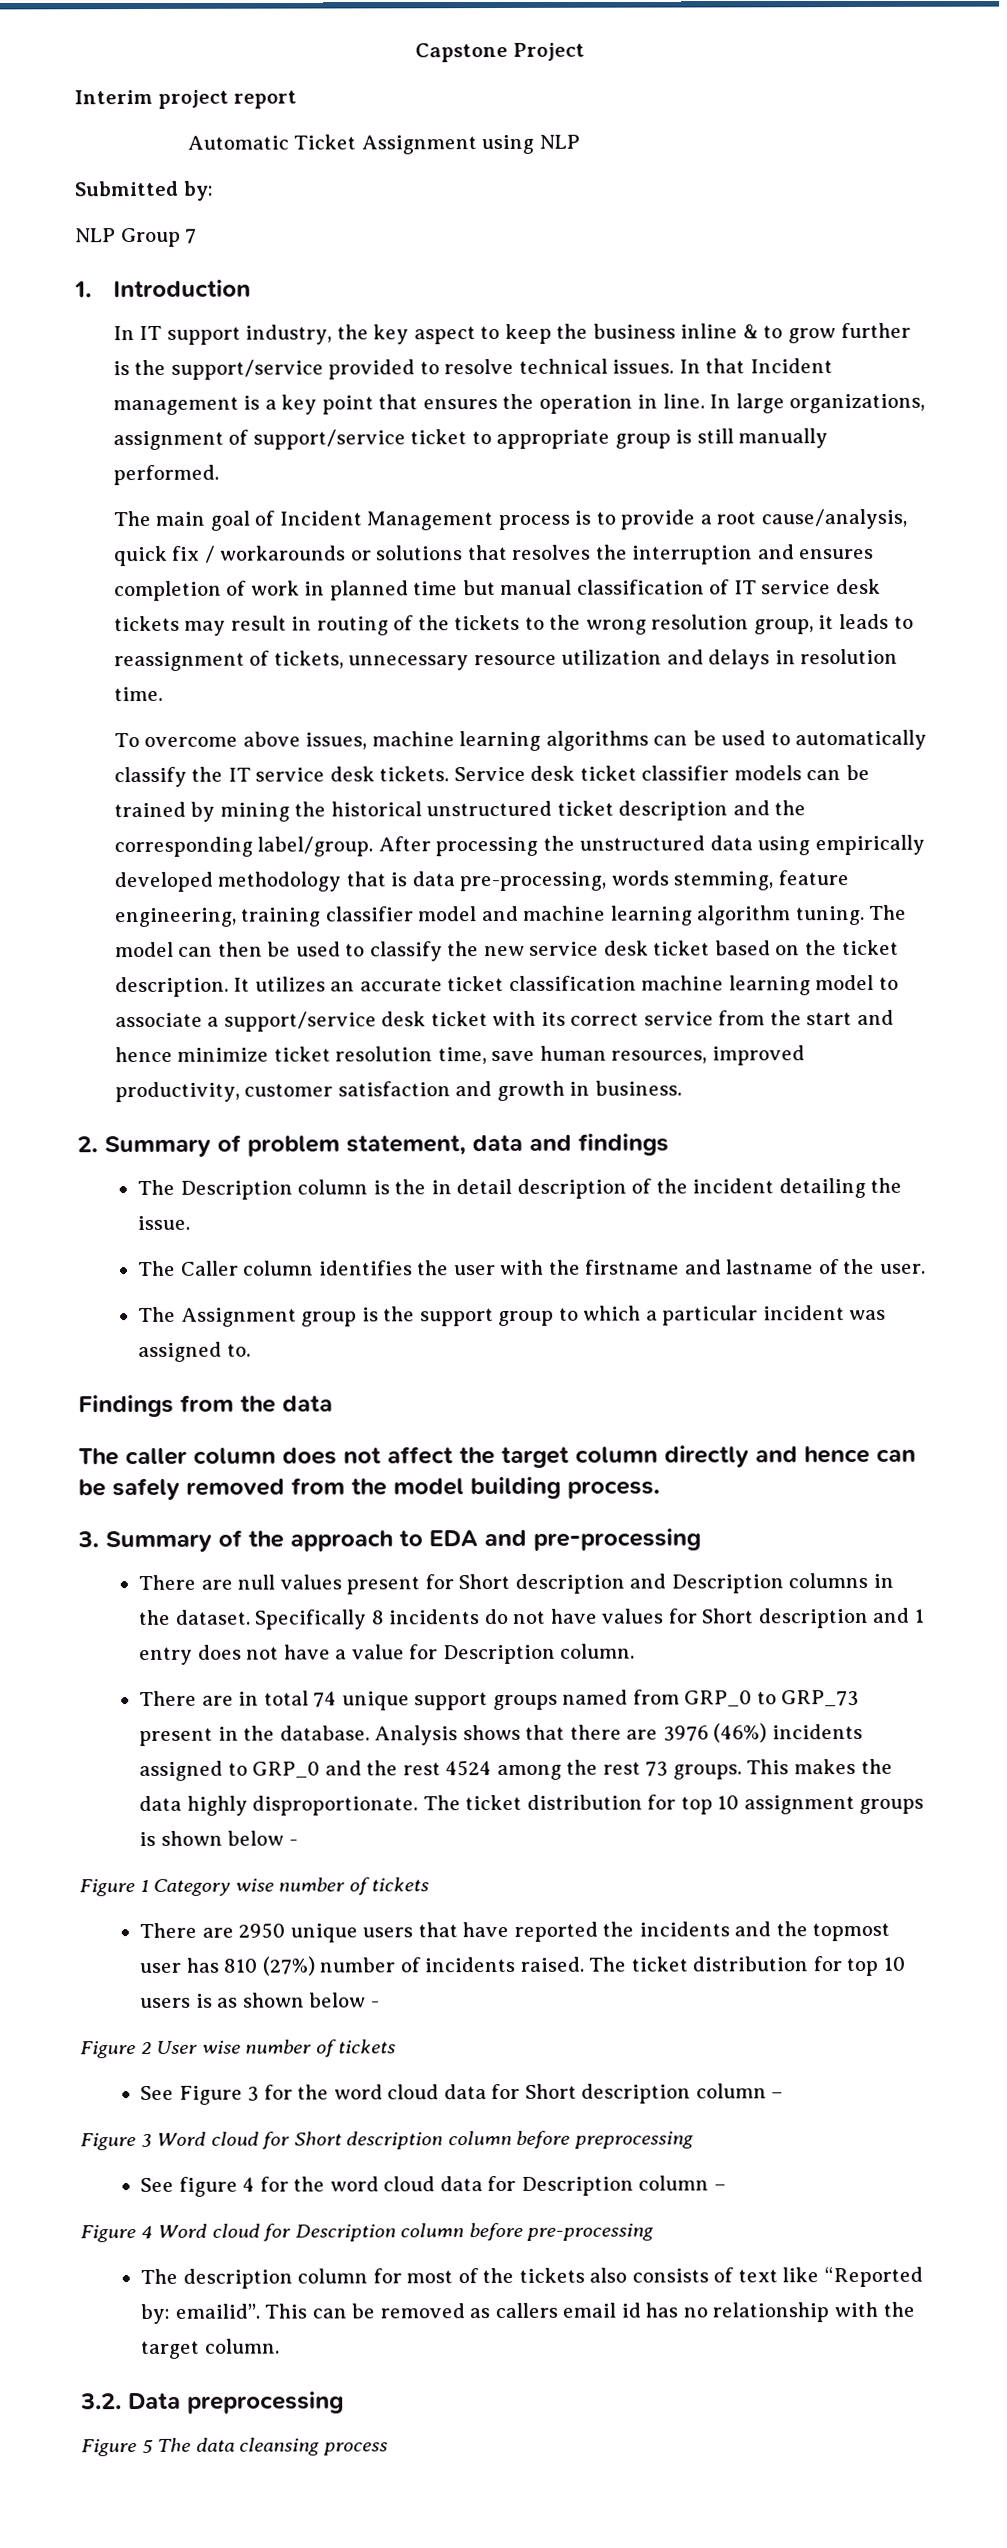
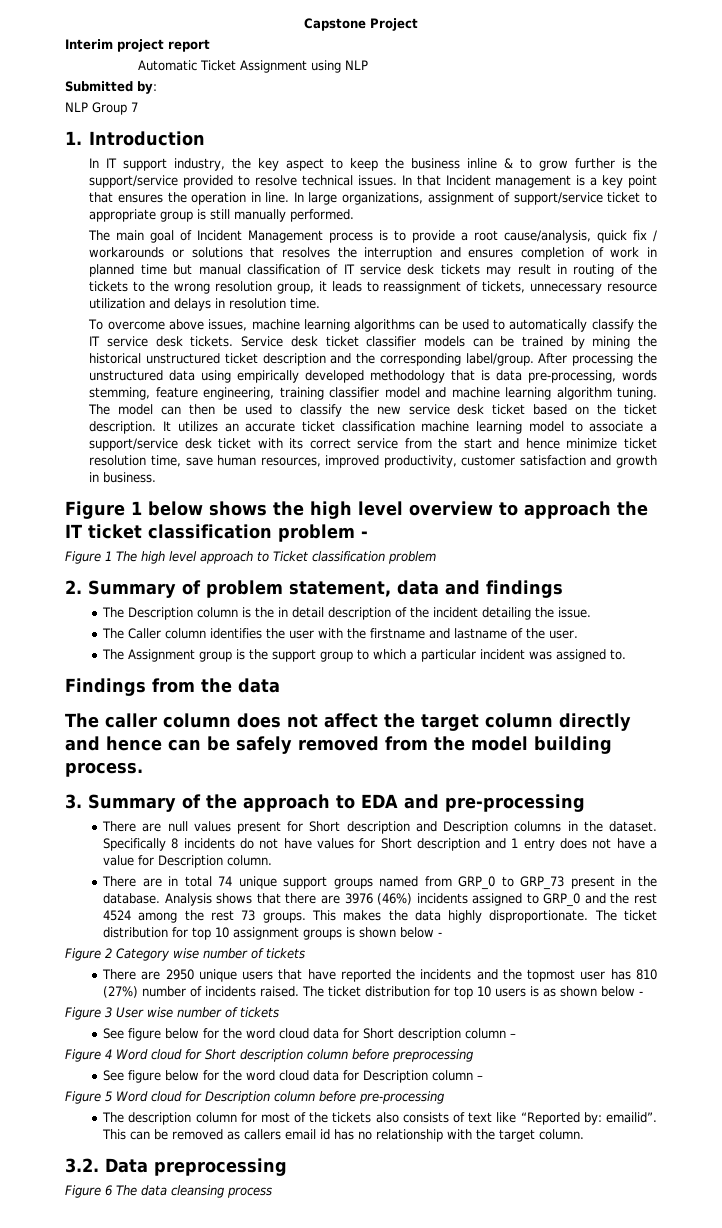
(682, 1088) none -> [65,501,648,519] [65,524,368,542] [65,551,436,564] // Figure 1 below shows the high level overview to approach the IT ticket classification problem - // Figure 1 The high level approach to Ticket classification problem
[139,1879,149,1893] 1 -> [105,948,112,958] 2
[140,2041,152,2055] 2 -> [105,1007,112,1018] 3
[178,2085,260,2105] Figure 3 -> [128,1028,200,1041] figure below
[140,2133,152,2148] 3 -> [105,1049,112,1059] 4
[242,2177,256,2192] 4 -> [165,1070,200,1081] below
[140,2225,153,2240] 4 -> [105,1091,112,1102] 5
[141,2439,153,2454] 5 -> [105,1185,112,1196] 6

